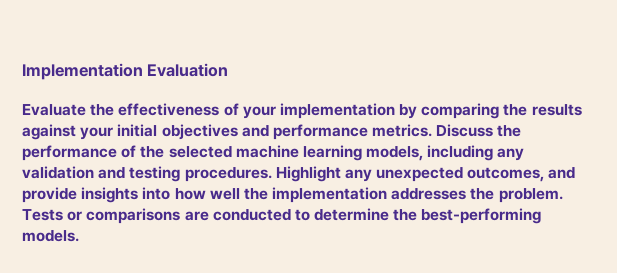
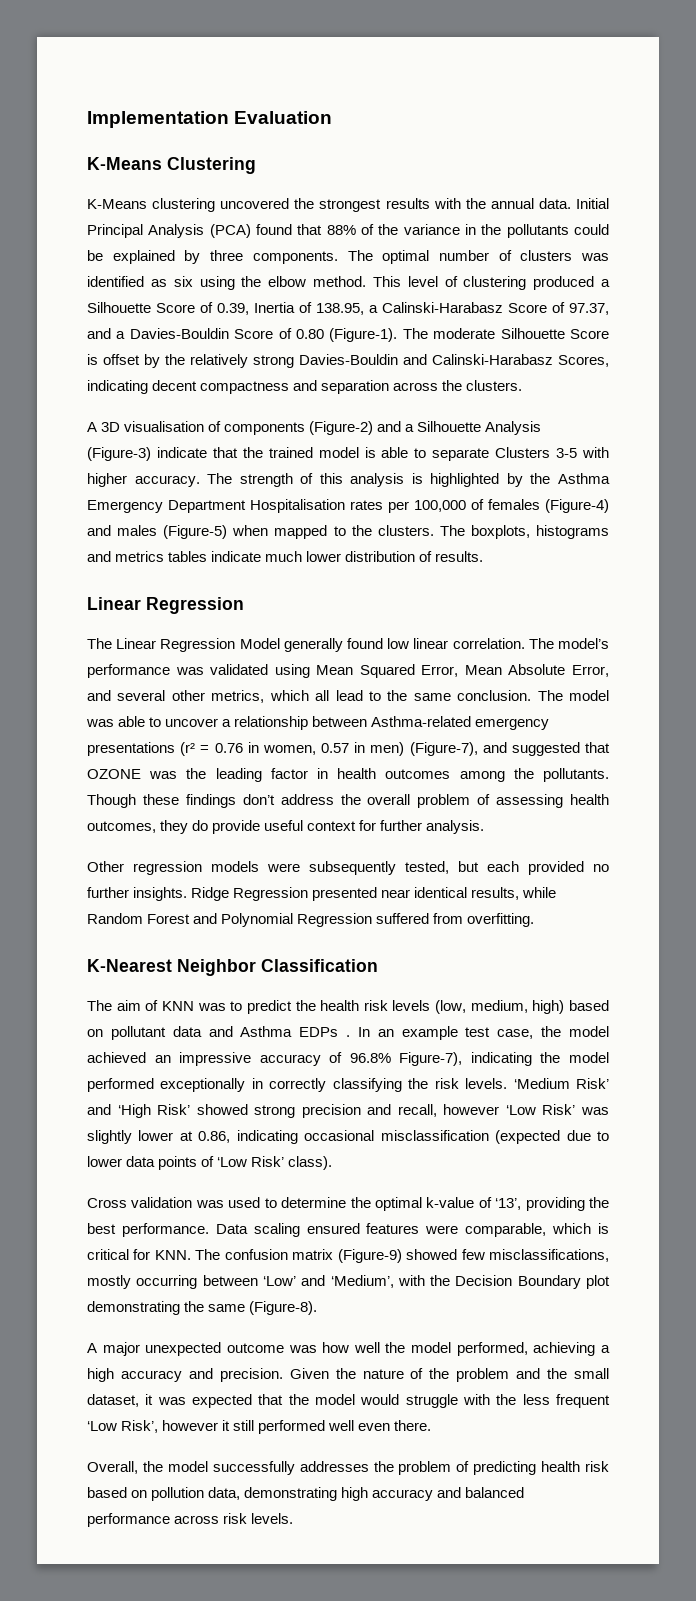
[22,103,582,119] [22,124,522,140] [22,145,525,161] [22,166,576,182] [22,187,563,203] [22,208,542,224] [22,230,79,242] Evaluate the effectiveness of your implementation by comparing the results against your initial objectives and performance metrics. Discuss the performance of the selected machine learning models, including any validation and testing procedures. Highlight any unexpected outcomes, and provide insights into how well the implementation addresses the problem. Tests or comparisons are conducted to determine the best-performing models. -> [87,157,256,174] [87,198,610,212] [87,224,609,238] [87,250,609,264] [87,276,610,290] [87,302,609,315] [87,328,609,342] [87,354,609,368] [87,380,523,394] [87,421,542,435] [87,447,610,461] [87,473,610,487] [87,499,609,513] [87,525,610,539] [87,551,484,562] [87,597,244,614] [87,638,609,652] [87,664,609,678] [87,690,610,703] [86,716,550,730] [87,742,611,756] [87,768,609,782] [87,794,609,808] [87,820,485,834] [87,861,609,875] [87,887,557,901] [87,913,535,927] [87,959,378,976] [87,1000,610,1014] [87,1026,610,1040] [87,1052,609,1066] [87,1078,610,1092] [87,1104,610,1118] [87,1130,609,1144] [87,1156,333,1170] [87,1197,609,1211] [87,1223,610,1237] [87,1249,610,1263] [87,1275,610,1289] [87,1301,318,1315] [87,1342,610,1356] [87,1368,610,1382] [87,1394,610,1408] [87,1420,432,1434] [87,1461,609,1475] [87,1487,525,1501] [87,1513,294,1527] K-Means Clustering // K-Means clustering uncovered the strongest results with the annual data. Initial Principal Analysis (PCA) found that 88% of the variance in the pollutants could be explained by three components. The optimal number of clusters was identified as six using the elbow method. This level of clustering produced a Silhouette Score of 0.39, Inertia of 138.95, a Calinski-Harabasz Score of 97.37, and a Davies-Bouldin Score of 0.80 (Figure-1). The moderate Silhouette Score is offset by the relatively strong Davies-Bouldin and Calinski-Harabasz Scores, indicating decent compactness and separation across the clusters. // A 3D visualisation of components (Figure-2) and a Silhouette Analysis (Figure-3) indicate that the trained model is able to separate Clusters 3-5 with higher accuracy. The strength of this analysis is highlighted by the Asthma Emergency Department Hospitalisation rates per 100,000 of females (Figure-4) and males (Figure-5) when mapped to the clusters. The boxplots, histograms and metrics tables indicate much lower distribution of results. // Linear Regression // The Linear Regression Model generally found low linear correlation. The model’s performance was validated using Mean Squared Error, Mean Absolute Error, and several other metrics, which all lead to the same conclusion. The model was able to uncover a relationship between Asthma-related emergency presentations (r² = 0.76 in women, 0.57 in men) (Figure-7), and suggested that OZONE was the leading factor in health outcomes among the pollutants. Though these findings don’t address the overall problem of assessing health outcomes, they do provide useful context for further analysis. // Other regression models were subsequently tested, but each provided no further insights. Ridge Regression presented near identical results, while Random Forest and Polynomial Regression suffered from overfitting. // K-Nearest Neighbor Classification // The aim of KNN was to predict the health risk levels (low, medium, high) based on pollutant data and Asthma EDPs . In an example test case, the model achieved an impressive accuracy of 96.8% Figure-7), indicating the model performed exceptionally in correctly classifying the risk levels. ‘Medium Risk’ and ‘High Risk’ showed strong precision and recall, however ‘Low Risk’ was slightly lower at 0.86, indicating occasional misclassification (expected due to lower data points of ‘Low Risk’ class). // Cross validation was used to determine the optimal k-value of ‘13’, providing the best performance. Data scaling ensured features were comparable, which is critical for KNN. The confusion matrix (Figure-9) showed few misclassifications, mostly occurring between ‘Low’ and ‘Medium’, with the Decision Boundary plot demonstrating the same (Figure-8). // A major unexpected outcome was how well the model performed, achieving a high accuracy and precision. Given the nature of the problem and the small dataset, it was expected that the model would struggle with the less frequent ‘Low Risk’, however it still performed well even there. // Overall, the model successfully addresses the problem of predicting health risk based on pollution data, demonstrating high accuracy and balanced performance across risk levels.

